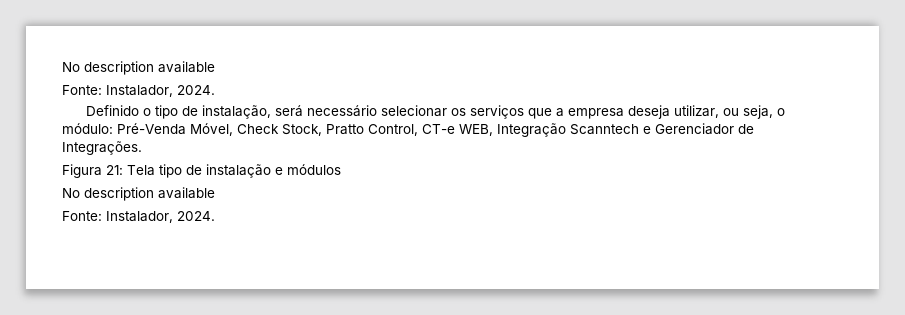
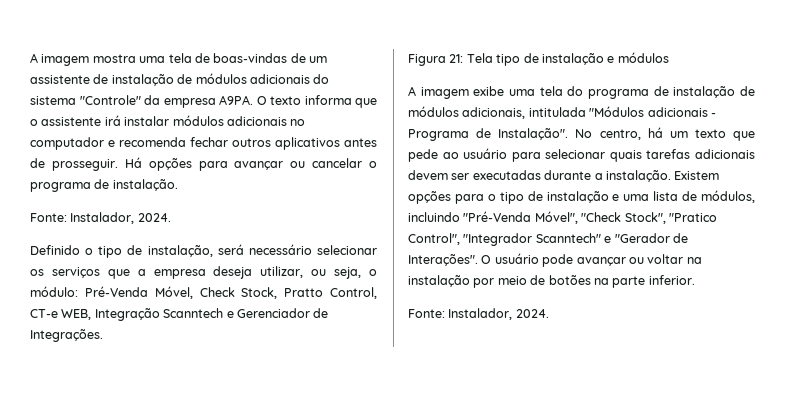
[62,61,215,75] No description available -> [30,53,327,66] [30,73,330,86] [30,95,377,108] [30,115,306,126] [30,137,377,150] [30,157,377,171] [30,179,178,192] A imagem mostra uma tela de boas-vindas de um assistente de instalação de módulos adicionais do sistema "Controle" da empresa A9PA. O texto informa que o assistente irá instalar módulos adicionais no computador e recomenda fechar outros aplicativos antes de prosseguir. Há opções para avançar ou cancelar o programa de instalação.
[62,187,215,201] No description available -> [408,86,755,99] [408,106,716,119] [408,127,755,141] [408,148,755,162] [408,170,720,182] [408,190,755,204] [408,211,717,224] [408,233,688,246] [408,253,702,267] [408,275,695,288] A imagem exibe uma tela do programa de instalação de módulos adicionais, intitulada "Módulos adicionais - Programa de Instalação". No centro, há um texto que pede ao usuário para selecionar quais tarefas adicionais devem ser executadas durante a instalação. Existem opções para o tipo de instalação e uma lista de módulos, incluindo "Pré-Venda Móvel", "Check Stock", "Pratico Control", "Integrador Scanntech" e "Gerador de Interações". O usuário pode avançar ou voltar na instalação por meio de botões na parte inferior.

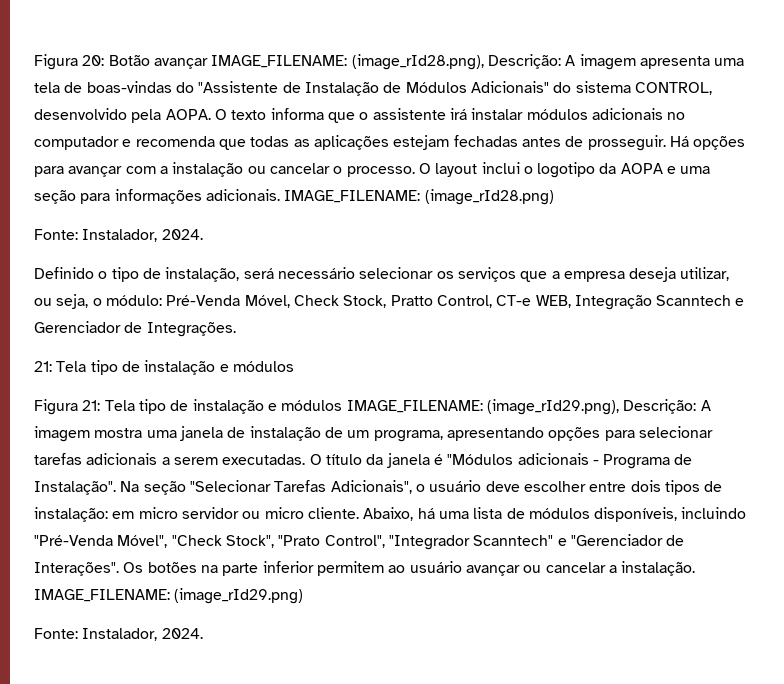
[30,53,136,66] A imagem mostra -> [34,54,710,70] Figura 20: Botão avançar IMAGE_FILENAME: (image_rId28.png), Descrição: A imagem apresenta
[290,53,327,63] [30,73,330,86] [30,95,253,108] de um assistente de instalação de módulos adicionais do sistema "Controle" da empresa A9PA. -> [175,81,712,96] [34,108,211,123] do "Assistente de Instalação de Módulos Adicionais" do sistema CONTROL, desenvolvido pela AOPA.
[190,137,340,150] fechar outros aplicativos -> [218,135,518,150] que todas as aplicações estejam fechadas
[290,158,377,168] [30,179,178,192] ou cancelar o programa de instalação. -> [125,162,711,178] [34,189,554,205] com a instalação ou cancelar o processo. O layout inclui o logotipo da AOPA e uma seção para informações adicionais. IMAGE_FILENAME: (image_rId28.png)
(103, 335) none -> [34,360,294,375] // 21: Tela tipo de instalação e módulos
[408,86,755,99] [408,106,586,119] // A imagem exibe uma tela do programa de instalação de módulos adicionais, intitulada -> [346,399,711,415] [34,426,713,442] [34,453,443,468] IMAGE_FILENAME: (image_rId29.png), Descrição: A imagem mostra uma janela de instalação de um programa, apresentando opções para selecionar tarefas adicionais a serem executadas. O título da janela é
[575,127,755,141] [408,148,755,162] [408,170,720,182] [408,191,620,204] No centro, há um texto que pede ao usuário para selecionar quais tarefas adicionais devem ser executadas durante a instalação. Existem opções para o tipo de instalação e -> [120,480,723,495] [34,507,435,522] Na seção "Selecionar Tarefas Adicionais", o usuário deve escolher entre dois tipos de instalação: em micro servidor ou micro cliente. Abaixo, há
[701,190,755,203] módulos, -> [528,507,678,522] módulos disponíveis,
[668,213,717,222] "Pratico -> [278,535,321,546] "Prato
[614,233,670,243] "Gerador -> [570,534,663,546] "Gerenciador
[481,253,702,267] [408,275,695,288] O usuário pode avançar ou voltar na instalação por meio de botões na parte inferior. -> [123,561,696,576] [34,588,304,604] Os botões na parte inferior permitem ao usuário avançar ou cancelar a instalação. IMAGE_FILENAME: (image_rId29.png)

